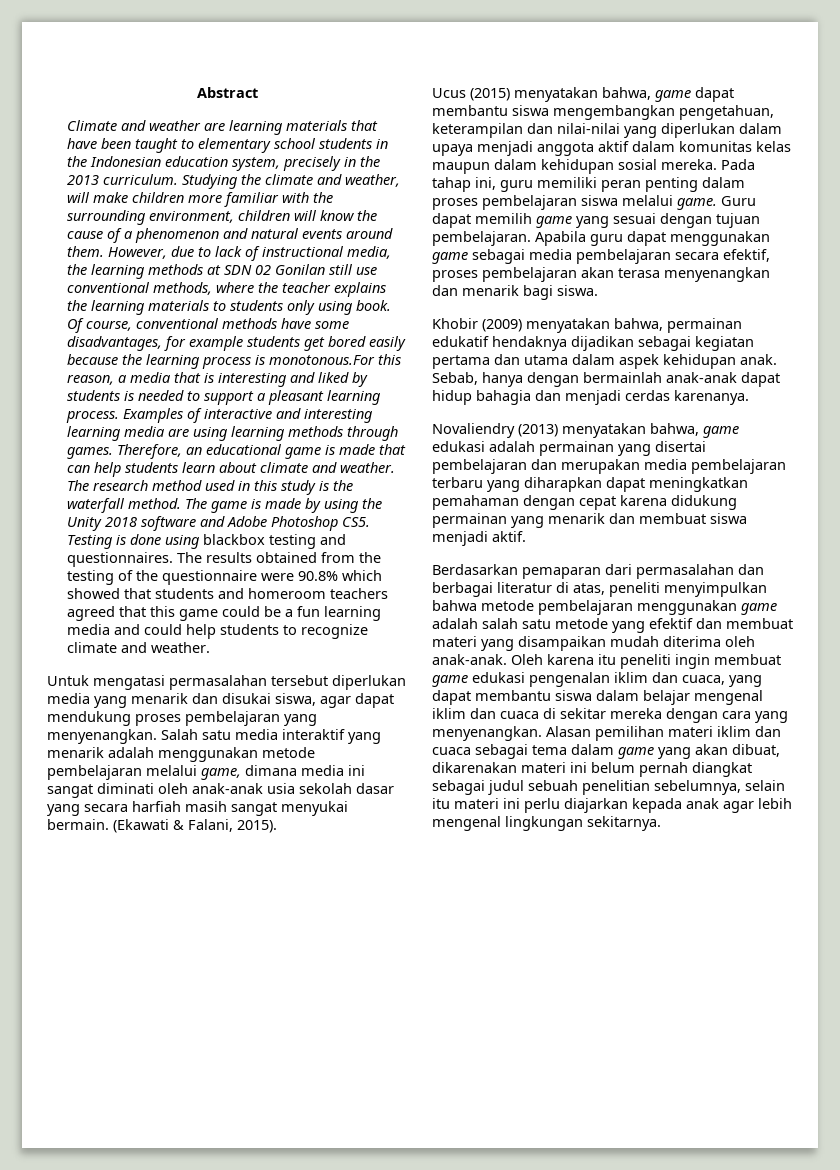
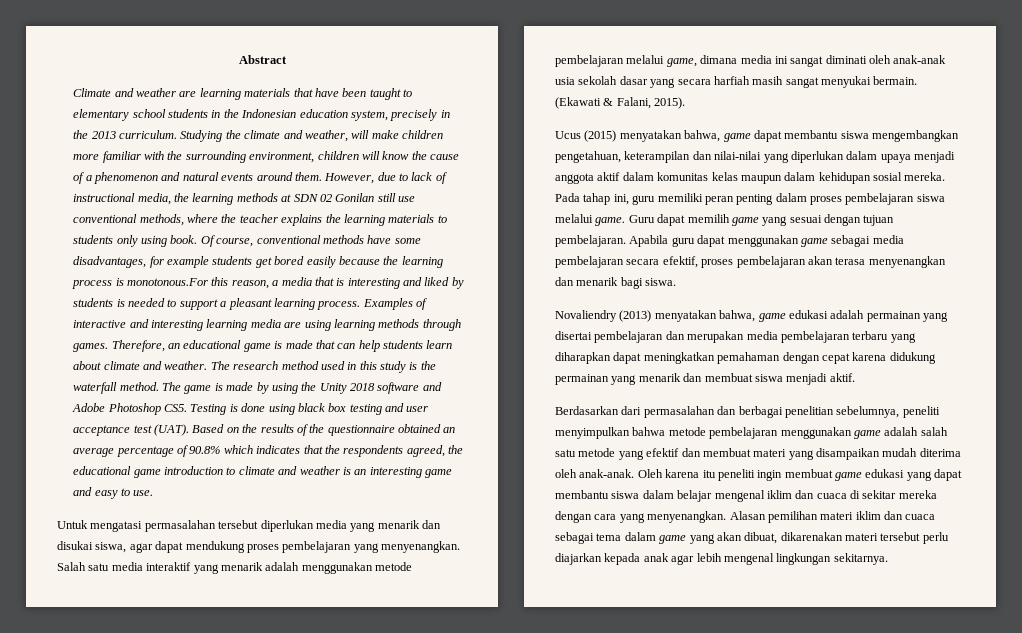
[202,534,346,549] [66,552,381,567] [66,570,382,585] [66,588,388,599] [66,606,381,621] [66,624,368,639] [66,642,210,653] blackbox testing and questionnaires. The results obtained from the testing of the questionnaire were 90.8% which showed that students and homeroom teachers agreed that this game could be a fun learning media and could help students to recognize climate and weather. -> [297,403,429,415] [73,424,456,436] [73,445,464,457] [73,466,453,478] [73,487,154,499] black box testing and user acceptance test (UAT). Based on the results of the questionnaire obtained an average percentage of 90.8% which indicates that the respondents agreed, the educational game introduction to climate and weather is an interesting game and easy to use.
[432,318,742,333] [432,336,754,351] [432,354,777,369] [432,372,780,387] [432,390,749,405] // Khobir (2009) menyatakan bahwa, permainan edukatif hendaknya dijadikan sebagai kegiatan pertama dan utama dalam aspek kehidupan anak. Sebab, hanya dengan bermainlah anak-anak dapat hidup bahagia dan menjadi cerdas karenanya. -> (677, 282) none
[522,567,601,579] pemaparan -> (619, 410) none
[497,582,605,595] literatur di atas, -> [784,406,900,418] penelitian sebelumnya,
[529,672,725,687] pengenalan iklim dan cuaca, -> (905, 473) none
[570,762,752,777] [432,780,785,795] [432,798,520,809] ini belum pernah diangkat sebagai judul sebuah penelitian sebelumnya, selain itu materi ini -> [880,532,921,541] tersebut

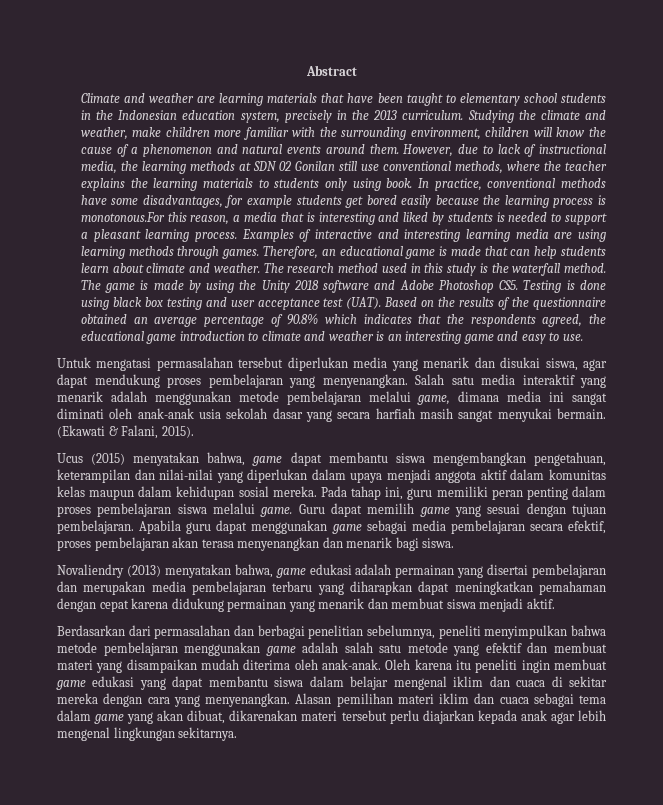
[351,130,370,139] will -> (128, 133) none
[200,235,254,247] Of course, -> [417,178,482,191] In practice,

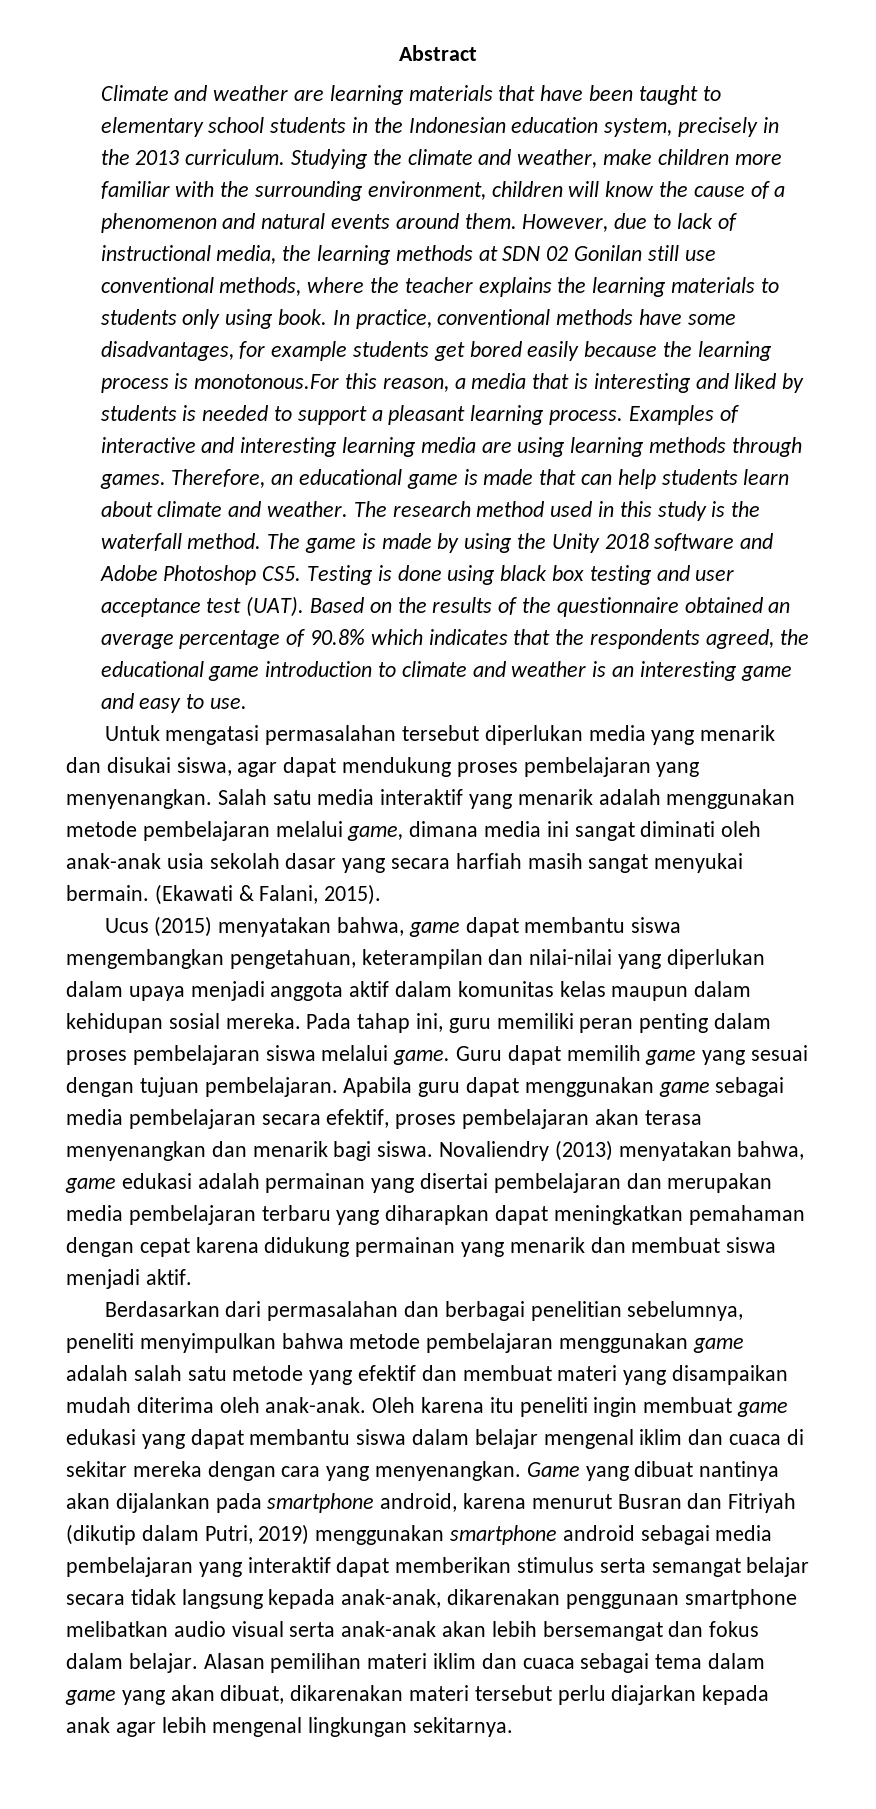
(455, 543) // -> (434, 1149) none
(290, 700) none -> [526,1461,780,1481] [66,1493,797,1513] [66,1524,773,1545] [66,1557,810,1577] [66,1589,797,1609] [66,1621,760,1641] [66,1653,198,1673] Game yang dibuat nantinya akan dijalankan pada smartphone android, karena menurut Busran dan Fitriyah (dikutip dalam Putri, 2019) menggunakan smartphone android sebagai media pembelajaran yang interaktif dapat memberikan stimulus serta semangat belajar secara tidak langsung kepada anak-anak, dikarenakan penggunaan smartphone melibatkan audio visual serta anak-anak akan lebih bersemangat dan fokus dalam belajar.

